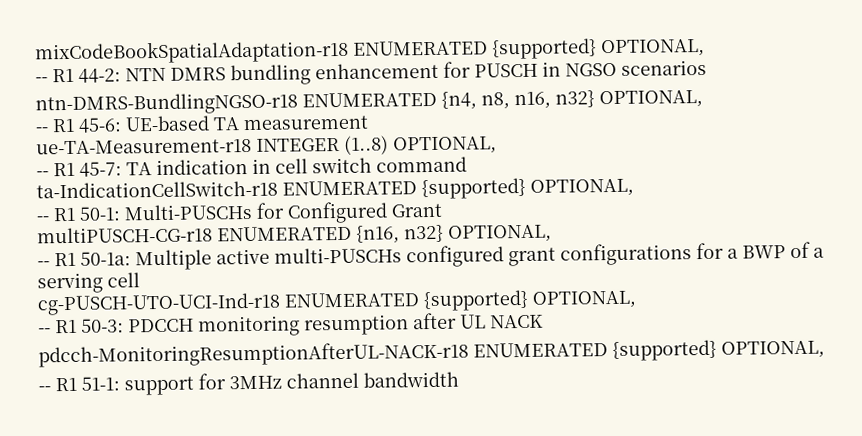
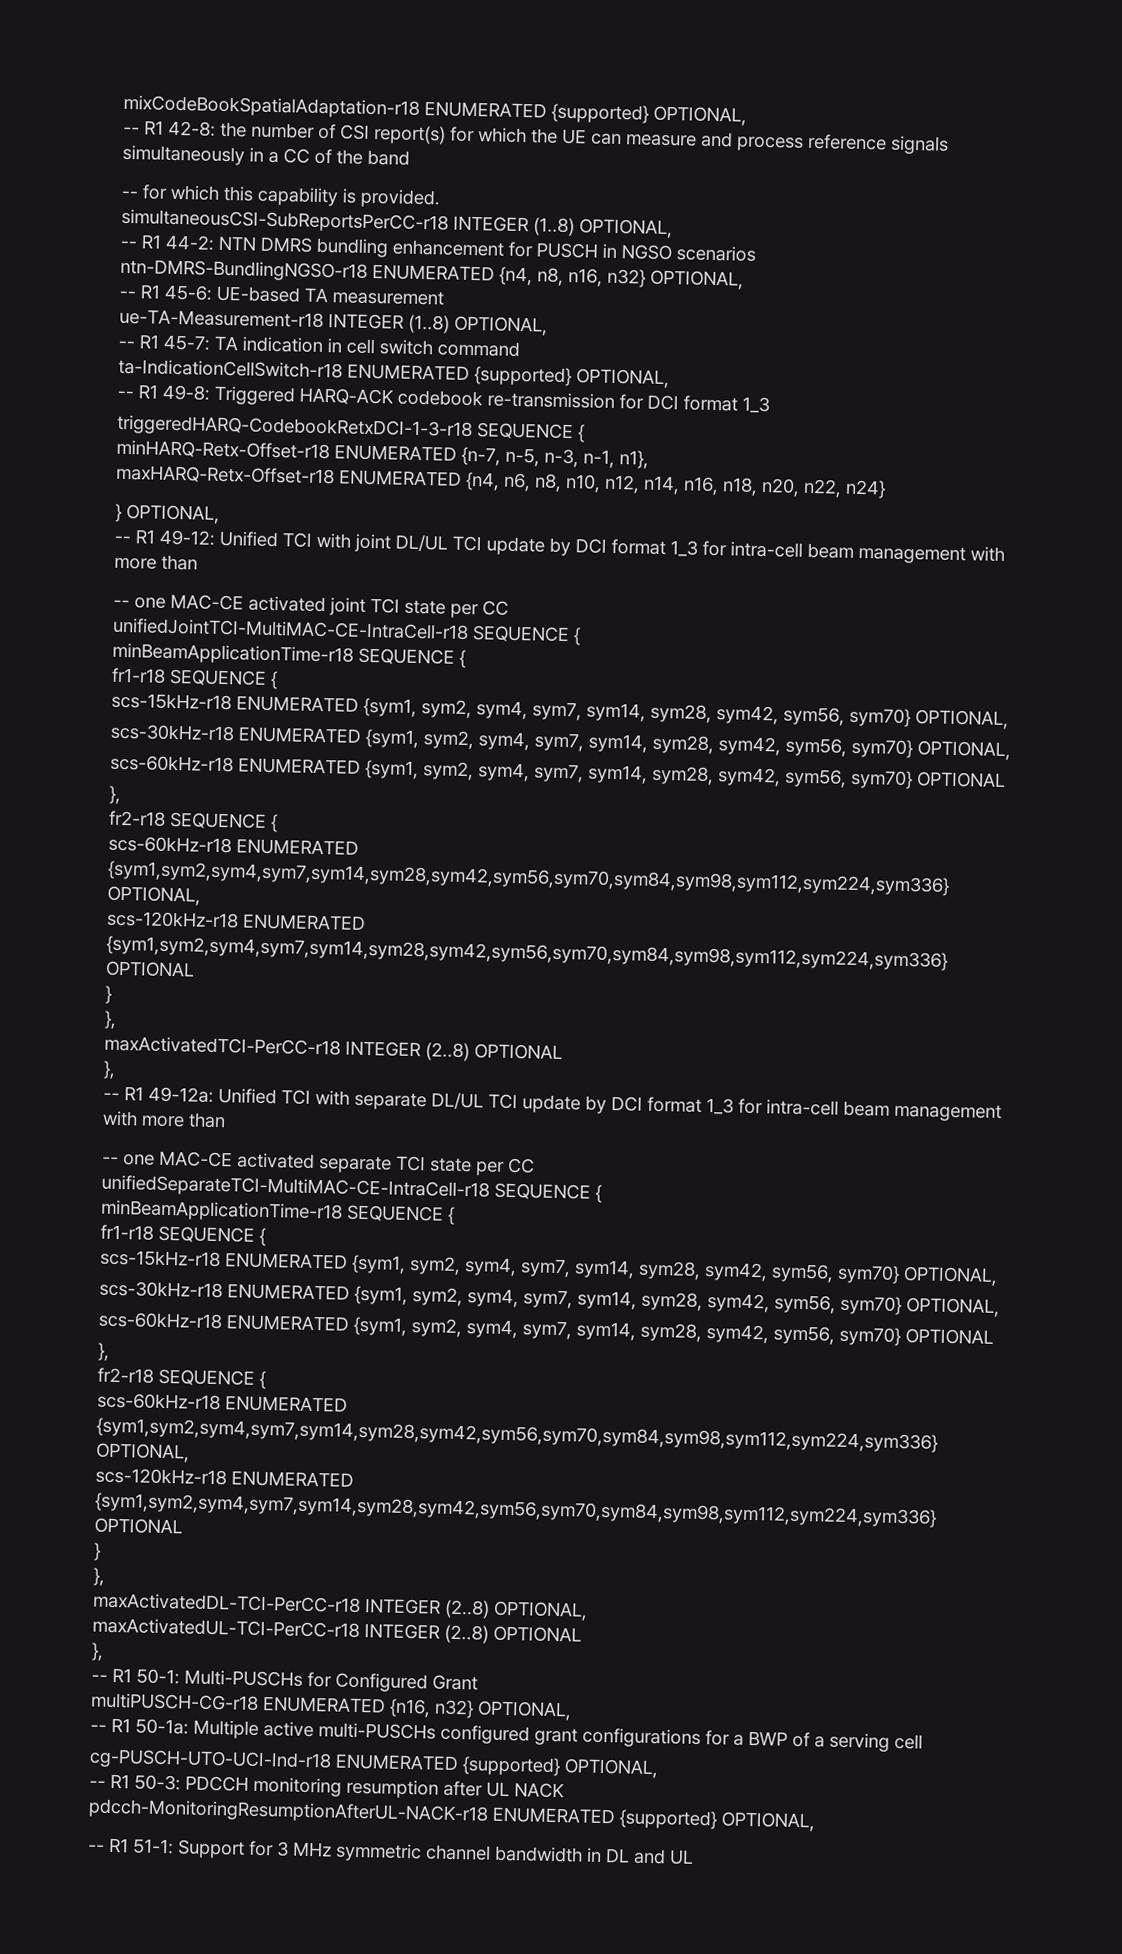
(705, 48) none -> [123,120,949,155] [122,144,410,166] [121,184,441,209] [121,208,673,239] // -- R1 42-8: the number of CSI report(s) for which the UE can measure and process reference signals simultaneously in a CC of the band // -- for which this capability is provided. // simultaneousCSI-SubReportsPerCC-r18 INTEGER (1..8) OPTIONAL,
(634, 187) none -> [117,384,770,414] [117,414,585,443] [116,439,649,469] [116,464,886,499] [115,503,220,524] [114,529,1005,565] [114,554,198,571] [113,593,509,619] [112,617,581,646] [112,642,466,668] [111,667,278,690] [111,692,1009,730] [110,723,1011,761] [110,754,1006,790] [109,785,121,804] [108,810,278,833] [108,835,359,856] [107,860,950,896] [107,885,201,906] [106,910,366,931] [106,935,948,971] [105,960,195,978] [105,985,112,1004] [104,1010,117,1029] [104,1035,563,1062] [103,1060,116,1079] [103,1086,1002,1123] [102,1110,226,1129] [102,1150,535,1176] [101,1174,602,1203] [100,1199,455,1225] [100,1224,266,1247] [100,1249,998,1286] [99,1280,1000,1318] [98,1311,994,1347] [98,1342,110,1361] [97,1367,266,1390] [97,1392,348,1413] [96,1417,938,1453] [96,1442,190,1463] [95,1467,354,1488] [95,1492,937,1528] [94,1517,183,1535] [93,1542,101,1561] [93,1567,105,1586] [93,1592,588,1621] [92,1617,582,1644] [91,1642,104,1661] // -- R1 49-8: Triggered HARQ-ACK codebook re-transmission for DCI format 1_3 // triggeredHARQ-CodebookRetxDCI-1-3-r18 SEQUENCE { // minHARQ-Retx-Offset-r18 ENUMERATED {n-7, n-5, n-3, n-1, n1}, // maxHARQ-Retx-Offset-r18 ENUMERATED {n4, n6, n8, n10, n12, n14, n16, n18, n20, n22, n24} // } OPTIONAL, // -- R1 49-12: Unified TCI with joint DL/UL TCI update by DCI format 1_3 for intra-cell beam management with more than // -- one MAC-CE activated joint TCI state per CC // unifiedJointTCI-MultiMAC-CE-IntraCell-r18 SEQUENCE { // minBeamApplicationTime-r18 SEQUENCE { // fr1-r18 SEQUENCE { // scs-15kHz-r18 ENUMERATED {sym1, sym2, sym4, sym7, sym14, sym28, sym42, sym56, sym70} OPTIONAL, // scs-30kHz-r18 ENUMERATED {sym1, sym2, sym4, sym7, sym14, sym28, sym42, sym56, sym70} OPTIONAL, // scs-60kHz-r18 ENUMERATED {sym1, sym2, sym4, sym7, sym14, sym28, sym42, sym56, sym70} OPTIONAL // }, // fr2-r18 SEQUENCE { // scs-60kHz-r18 ENUMERATED {sym1,sym2,sym4,sym7,sym14,sym28,sym42,sym56,sym70,sym84,sym98,sym112,sym224,sym336} OPTIONAL, // scs-120kHz-r18 ENUMERATED {sym1,sym2,sym4,sym7,sym14,sym28,sym42,sym56,sym70,sym84,sym98,sym112,sym224,sym336} OPTIONAL // } // }, // maxActivatedTCI-PerCC-r18 INTEGER (2..8) OPTIONAL // }, // -- R1 49-12a: Unified TCI with separate DL/UL TCI update by DCI format 1_3 for intra-cell beam management with more than // -- one MAC-CE activated separate TCI state per CC // unifiedSeparateTCI-MultiMAC-CE-IntraCell-r18 SEQUENCE { // minBeamApplicationTime-r18 SEQUENCE { // fr1-r18 SEQUENCE { // scs-15kHz-r18 ENUMERATED {sym1, sym2, sym4, sym7, sym14, sym28, sym42, sym56, sym70} OPTIONAL, // scs-30kHz-r18 ENUMERATED {sym1, sym2, sym4, sym7, sym14, sym28, sym42, sym56, sym70} OPTIONAL, // scs-60kHz-r18 ENUMERATED {sym1, sym2, sym4, sym7, sym14, sym28, sym42, sym56, sym70} OPTIONAL // }, // fr2-r18 SEQUENCE { // scs-60kHz-r18 ENUMERATED {sym1,sym2,sym4,sym7,sym14,sym28,sym42,sym56,sym70,sym84,sym98,sym112,sym224,sym336} OPTIONAL, // scs-120kHz-r18 ENUMERATED {sym1,sym2,sym4,sym7,sym14,sym28,sym42,sym56,sym70,sym84,sym98,sym112,sym224,sym336} OPTIONAL // } // }, // maxActivatedDL-TCI-PerCC-r18 INTEGER (2..8) OPTIONAL, // maxActivatedUL-TCI-PerCC-r18 INTEGER (2..8) OPTIONAL // },
[124,371,459,396] support for 3MHz channel bandwidth -> [177,1839,694,1865] Support for 3 MHz symmetric channel bandwidth in DL and UL

